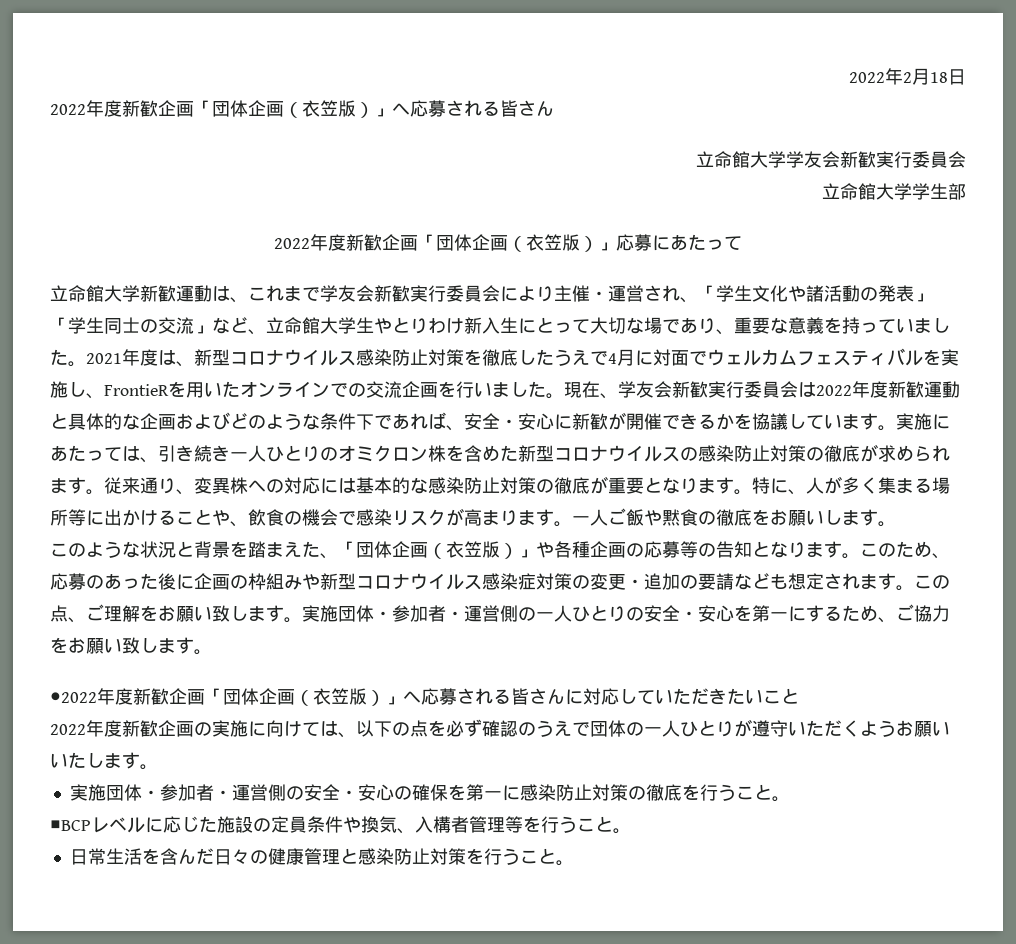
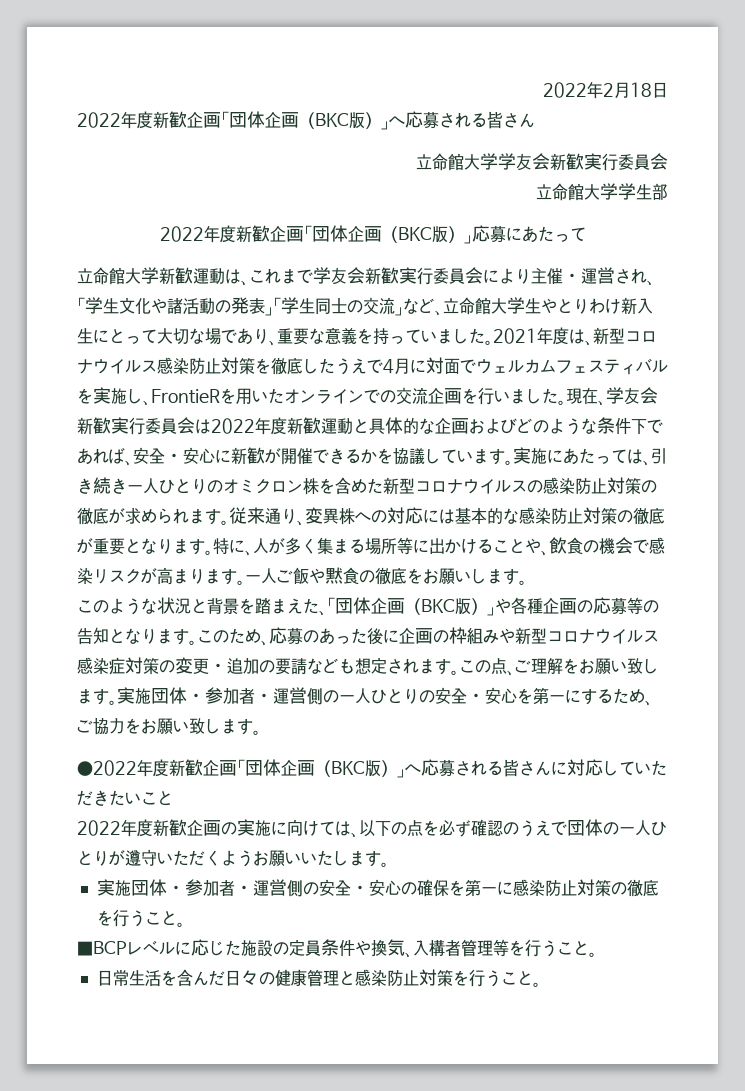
[302,100,338,117] 衣笠 -> [315,113,349,127] BKC
[526,234,562,251] 衣笠 -> [397,227,432,241] BKC
[446,541,482,558] 衣笠 -> [421,599,455,613] BKC
[313,688,349,705] 衣笠 -> [331,761,365,775] BKC

